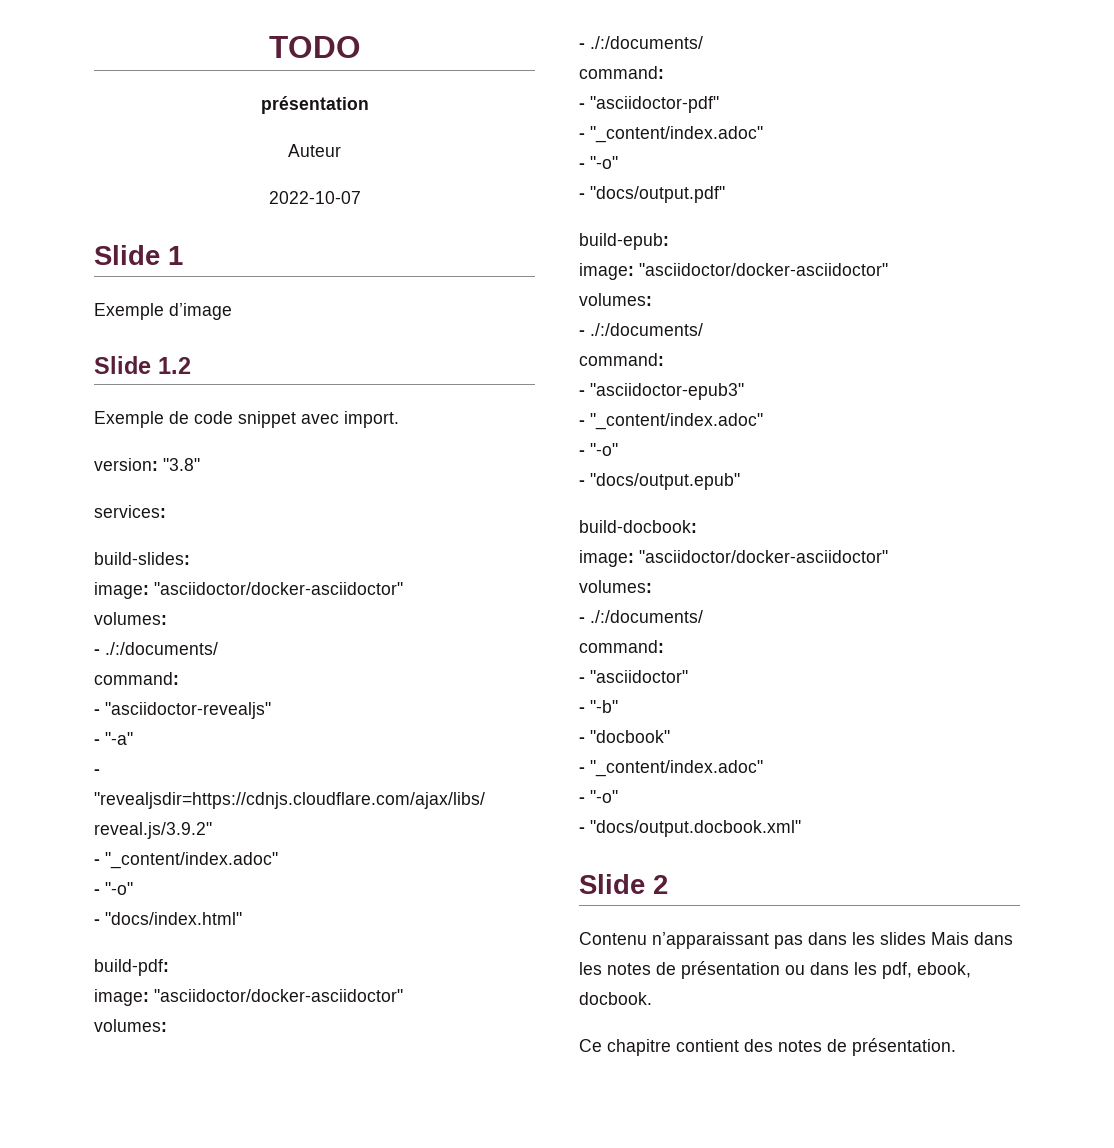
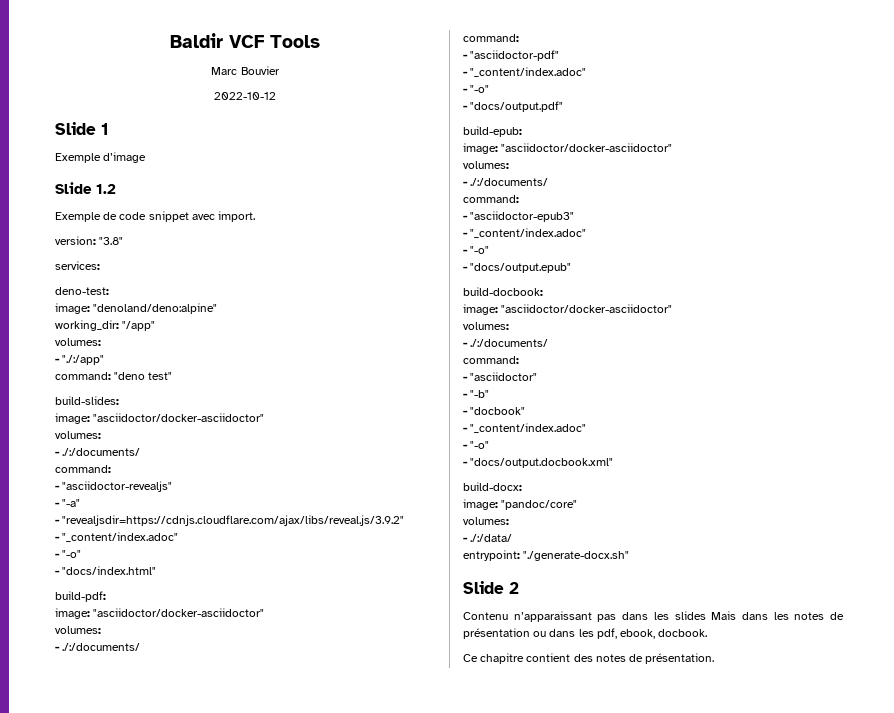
[268,36,361,58] [260,96,369,114] [288,144,341,157] [268,191,361,204] TODO // présentation // Auteur // 2022-10-07 -> [170,33,320,48] [211,66,280,75] [214,92,276,100] Baldir VCF Tools // Marc Bouvier // 2022-10-12
(166, 511) none -> [55,287,109,295] [55,303,218,314] [55,320,156,331] [55,338,101,346] [55,355,105,365] [55,372,173,380] // deno-test: // image: "denoland/deno:alpine" // working_dir: "/app" // volumes: // - "./:/app" // command: "deno test"
(801, 828) none -> [463,482,522,491] [463,499,578,510] [463,517,509,525] [463,534,513,542] [463,550,630,561] // build-docx: // image: "pandoc/core" // volumes: // - ./:/data/ // entrypoint: "./generate-docx.sh"

